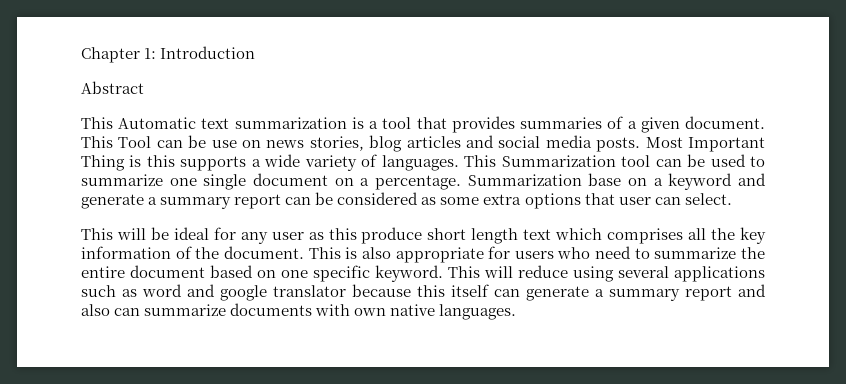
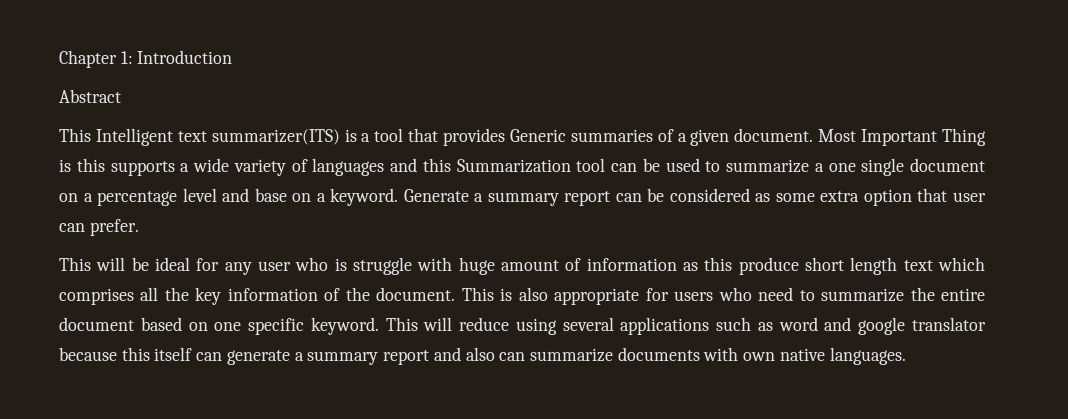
[118,117,347,129] Automatic text summarization -> [95,128,340,146] Intelligent text summarizer(ITS)
(515, 124) none -> [509,129,566,142] Generic
[81,135,641,152] This Tool can be use on news stories, blog articles and social media posts. -> (814, 135) none
[381,155,497,171] languages. This -> [312,158,451,176] languages and this
(163, 180) none -> [814,163,824,172] a
[375,173,766,190] [81,194,144,209] percentage. Summarization base on a keyword and generate -> [97,188,469,206] percentage level and base on a keyword. Generate
[524,193,581,209] options -> [863,189,912,206] option
[684,193,732,205] select. -> [89,219,139,236] prefer.
(304, 236) none -> [295,257,677,275] who is struggle with huge amount of information

